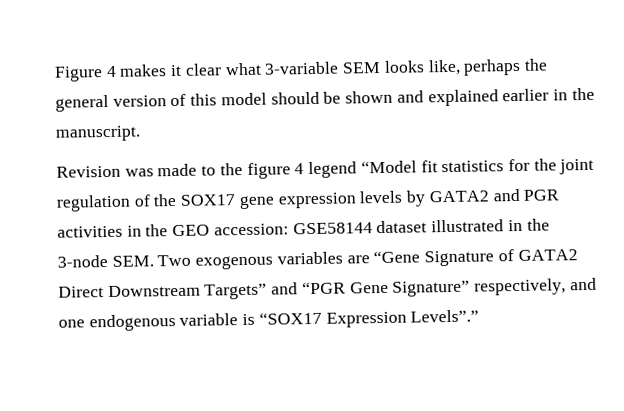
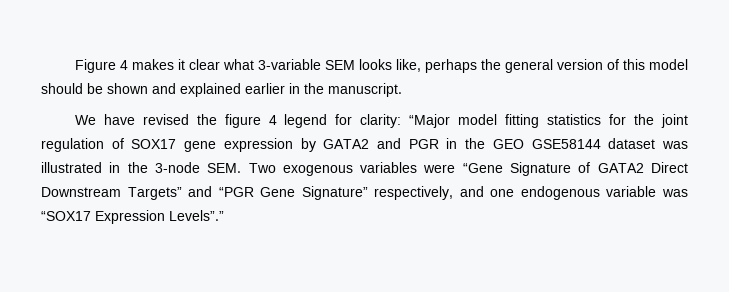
[56,160,438,179] Revision was made to the figure 4 legend “Model fit -> [74,114,540,128] We have revised the figure 4 legend for clarity: “Major model fitting
[153,193,177,207] the -> (124, 143) none
[359,190,403,204] levels -> (293, 145) none
[57,225,123,238] activities -> (439, 144) none
[213,223,289,236] accession: -> (524, 144) none
(428, 227) none -> [662,141,688,149] was
[346,255,370,264] are -> [423,164,456,173] were
[242,313,256,326] is -> [662,189,688,197] was

